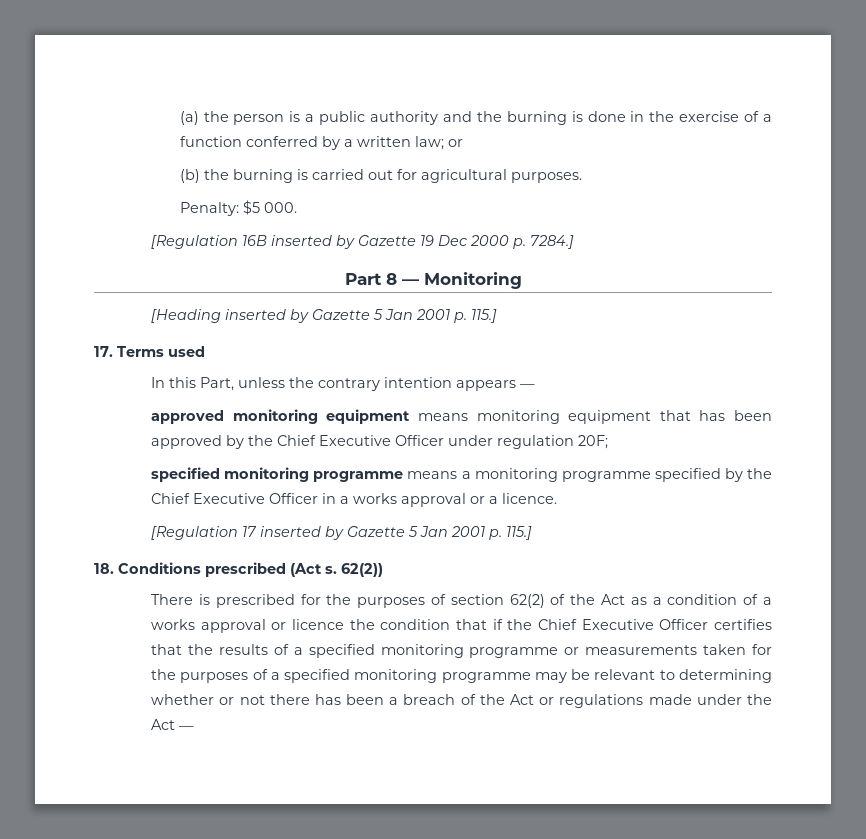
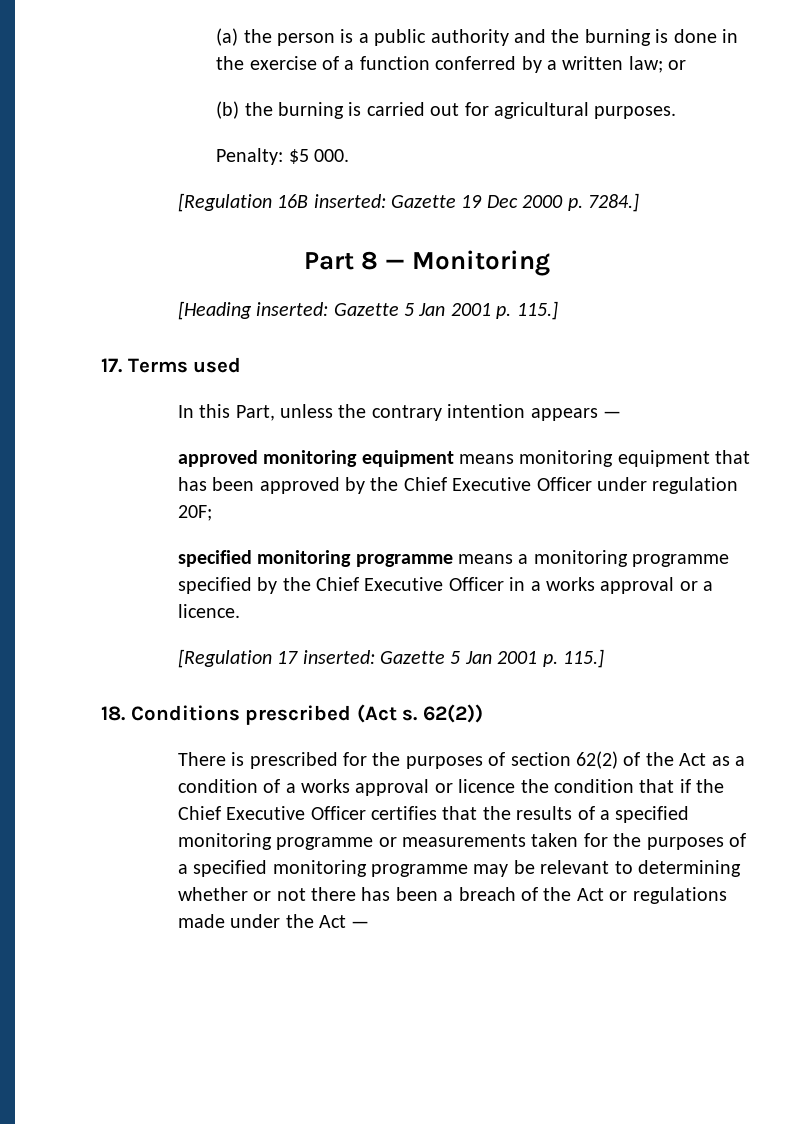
[271,235,356,249] inserted by -> [313,194,386,208] inserted:
[225,309,310,323] inserted by -> [256,302,329,316] inserted:
[260,526,345,540] inserted by -> [302,650,375,664] inserted:

